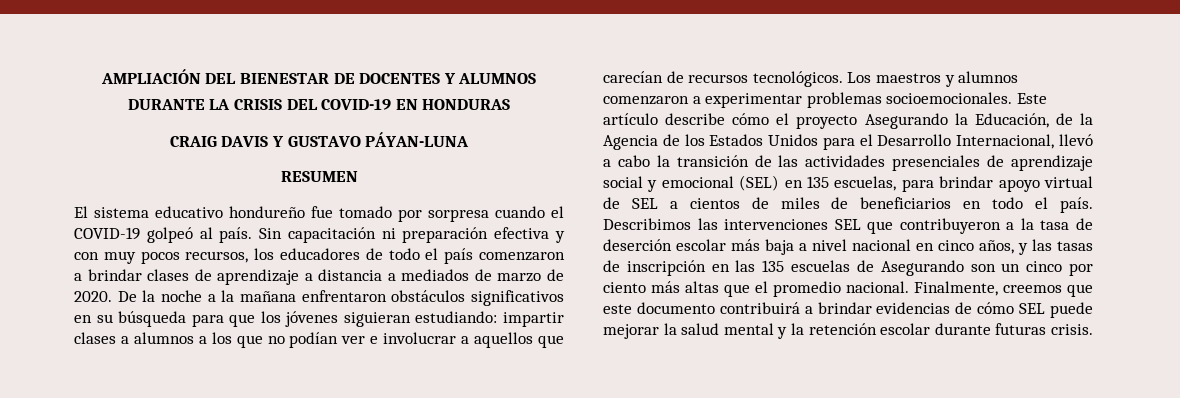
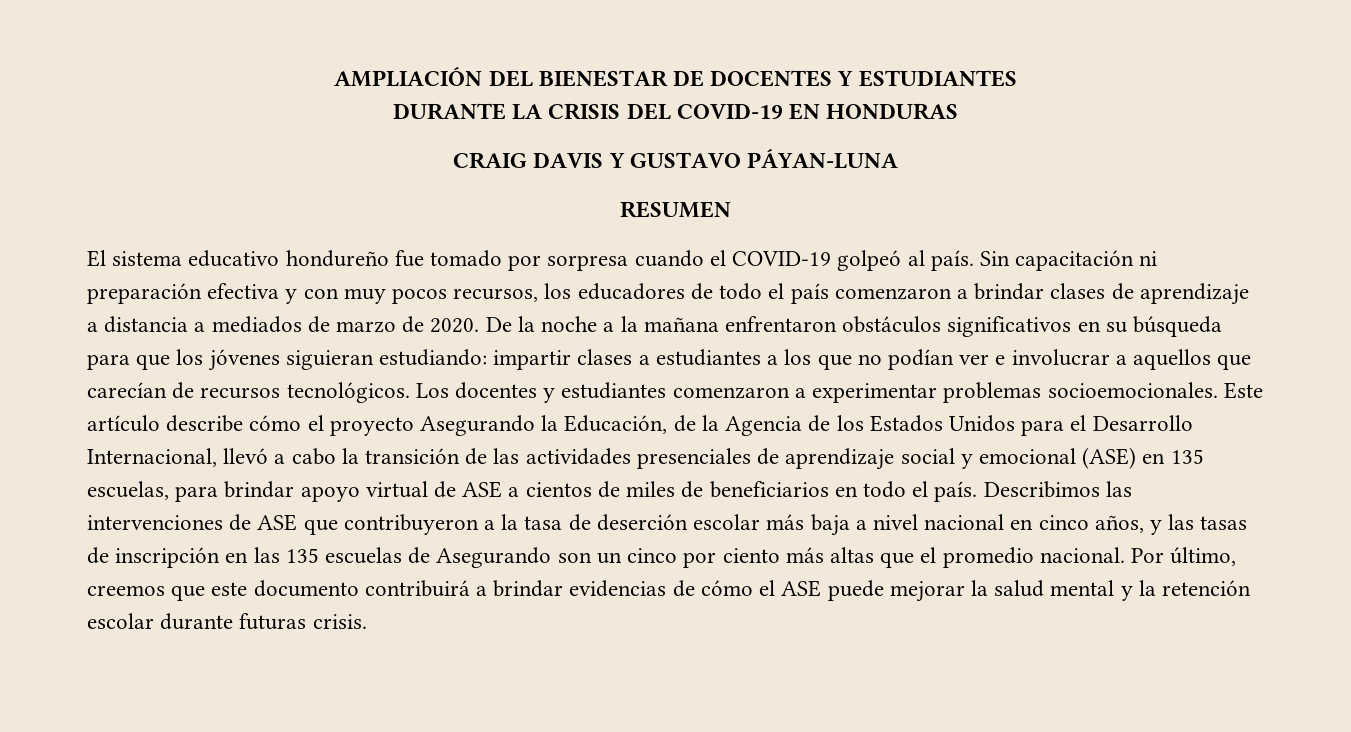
[458,73,537,84] ALUMNOS -> [858,70,1017,87] ESTUDIANTES
[133,332,194,344] alumnos -> [655,349,761,366] estudiantes
[875,71,1019,87] maestros y alumnos -> [455,382,667,403] docentes y estudiantes
[739,175,780,191] (SEL) -> [1082,447,1137,469] (ASE)
[631,198,658,209] SEL -> [462,481,503,498] ASE
[834,219,861,230] SEL -> [229,514,298,531] de ASE
[914,281,998,296] Finalmente, -> [1130,547,1237,566] Por último,
[1019,303,1046,314] SEL -> [759,580,822,597] el ASE

